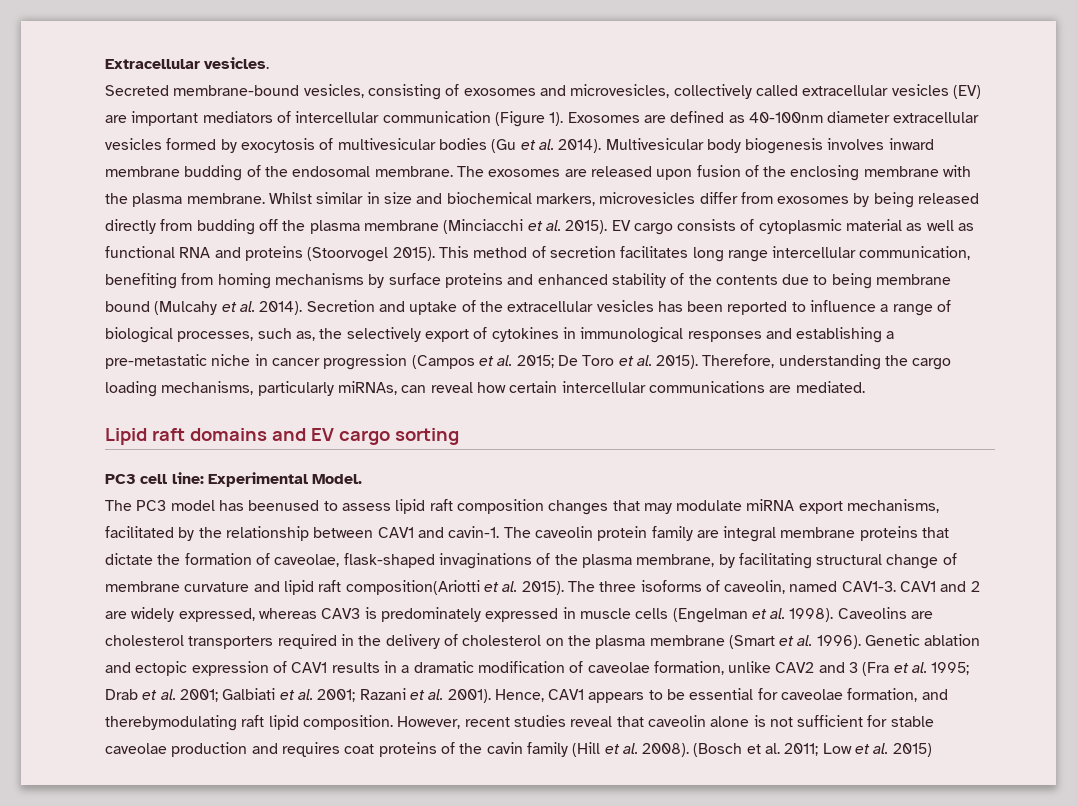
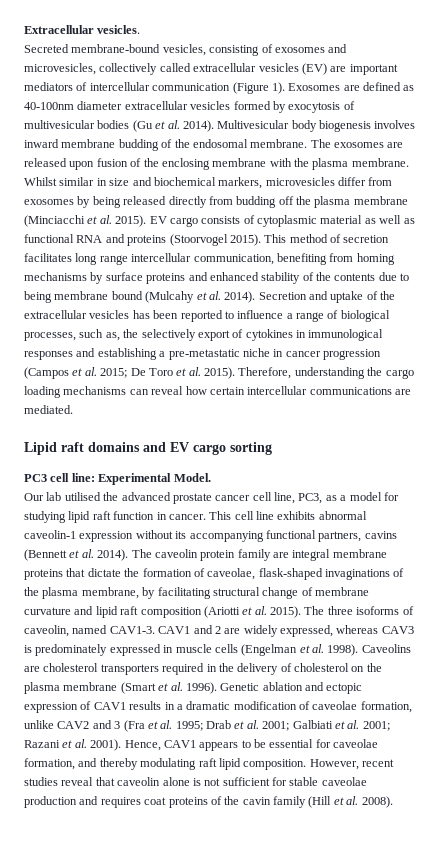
[161,381,397,396] mechanisms, particularly miRNAs, -> [63,386,127,395] mechanisms
[105,499,940,515] [105,526,500,541] The PC3 model has beenused to assess lipid raft composition changes that may modulate miRNA export mechanisms, facilitated by the relationship between CAV1 and cavin-1. -> [24,492,399,504] [24,511,367,523] [24,530,397,542] [24,549,129,561] Our lab utilised the advanced prostate cancer cell line, PC3, as a model for studying lipid raft function in cancer. This cell line exhibits abnormal caveolin-1 expression without its accompanying functional partners, cavins (Bennett et al. 2014).
[345,580,480,595] composition(Ariotti -> [140,606,240,618] composition (Ariotti
[105,715,237,731] therebymodulating -> [99,758,197,770] thereby modulating
[693,743,932,757] (Bosch et al. 2011; Low et al. 2015) -> (393, 802) none

